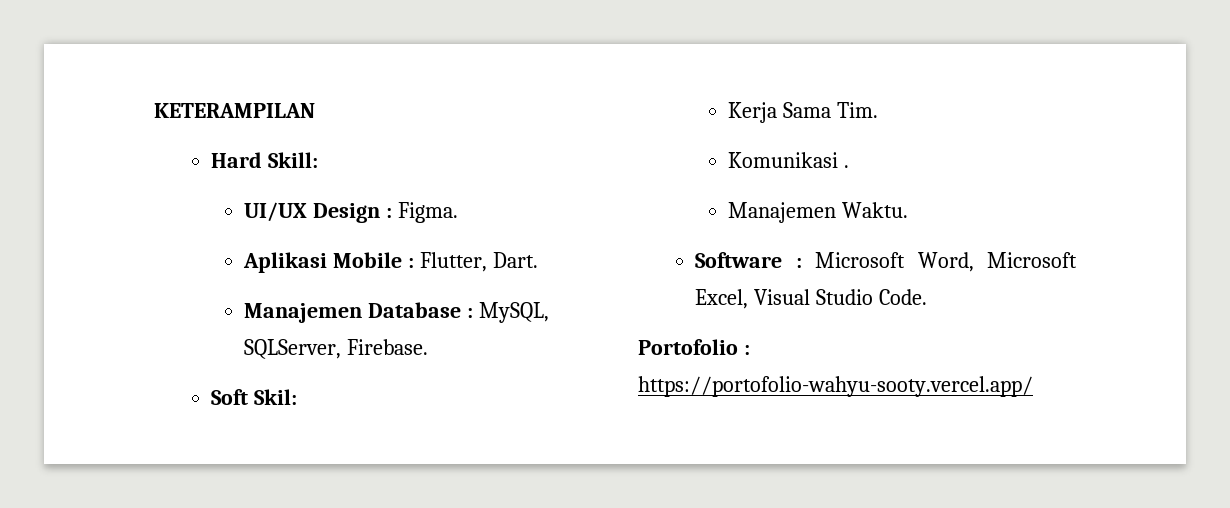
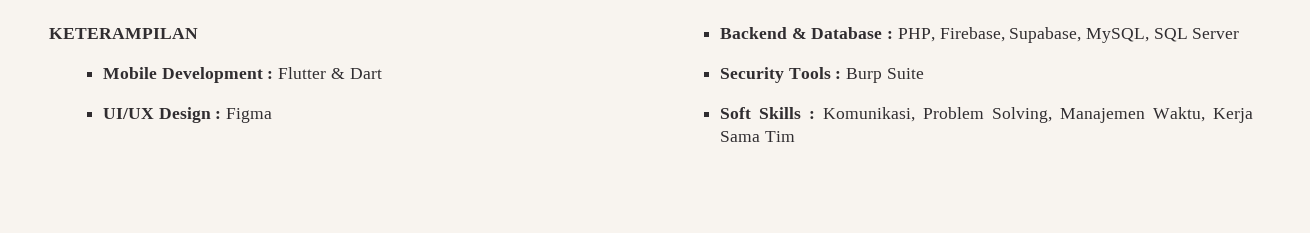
[211,152,319,168] [244,202,459,223] [243,252,539,273] [244,302,550,323] [244,339,429,359] [211,389,298,405] [728,102,879,123] [728,152,850,168] [728,202,909,223] [695,252,1077,272] [695,289,928,309] [638,339,750,355] [638,376,1033,397] Hard Skill: // UI/UX Design : Figma. // Aplikasi Mobile : Flutter, Dart. // Manajemen Database : MySQL, SQLServer, Firebase. // Soft Skil: // Kerja Sama Tim. // Komunikasi . // Manajemen Waktu. // Software : Microsoft Word, Microsoft Excel, Visual Studio Code. // Portofolio : https://portofolio-wahyu-sooty.vercel.app/ -> [102,67,382,83] [102,107,273,123] [719,27,1240,43] [719,67,924,83] [719,107,1253,123] [719,131,795,142] Mobile Development : Flutter & Dart // UI/UX Design : Figma // Backend & Database : PHP, Firebase, Supabase, MySQL, SQL Server // Security Tools : Burp Suite // Soft Skills : Komunikasi, Problem Solving, Manajemen Waktu, Kerja Sama Tim

